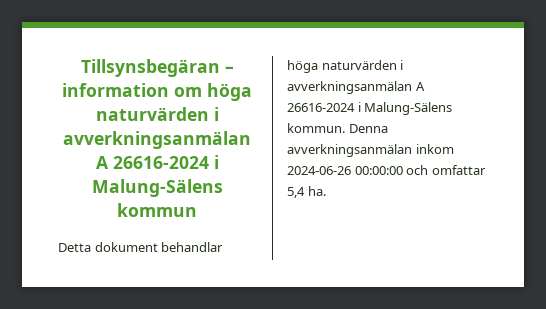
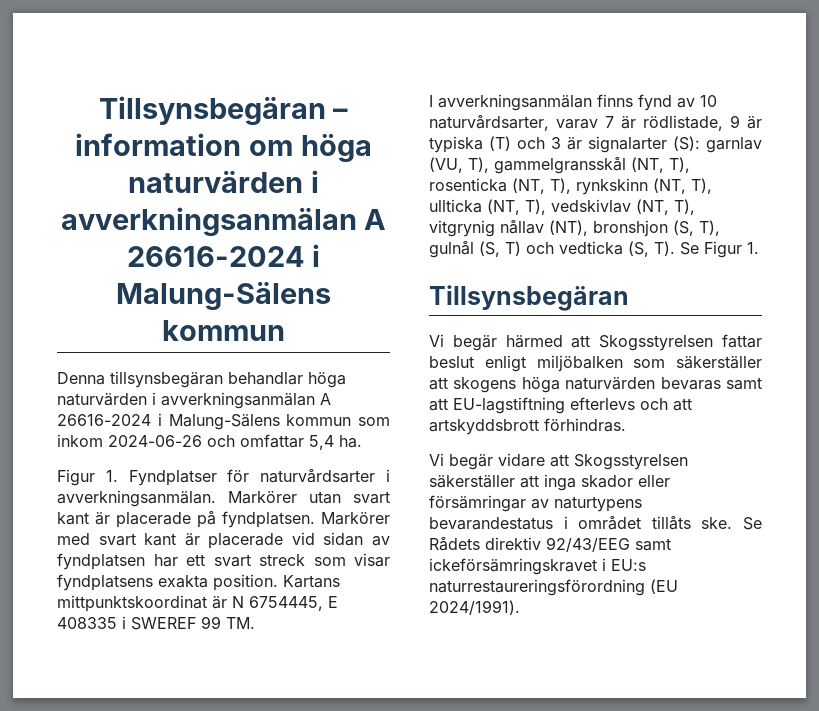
[58,242,158,252] Detta dokument -> [57,371,223,388] Denna tillsynsbegäran
[287,123,388,133] [287,144,412,157] kommun. Denna avverkningsanmälan -> [286,414,390,426] kommun som
[354,166,403,175] 00:00:00 -> (202, 441) none
(326, 191) none -> [57,469,391,486] [57,490,390,507] [57,511,390,528] [57,532,390,549] [57,553,390,570] [57,574,340,591] [57,595,338,612] [57,616,255,630] [429,94,717,111] [429,115,762,131] [429,136,762,153] [429,157,690,174] [429,178,712,195] [429,199,695,215] [429,220,720,237] [429,241,759,258] [429,285,629,311] [429,334,762,351] [429,355,762,372] [429,377,762,393] [429,397,692,414] [429,418,626,435] [429,453,688,470] [429,474,670,491] [429,495,642,512] [429,516,762,530] [429,537,671,552] [429,558,646,575] [429,579,678,596] [429,600,520,615] // Figur 1. Fyndplatser för naturvårdsarter i avverkningsanmälan. Markörer utan svart kant är placerade på fyndplatsen. Markörer med svart kant är placerade vid sidan av fyndplatsen har ett svart streck som visar fyndplatsens exakta position. Kartans mittpunktskoordinat är N 6754445, E 408335 i SWEREF 99 TM. // I avverkningsanmälan finns fynd av 10 naturvårdsarter, varav 7 är rödlistade, 9 är typiska (T) och 3 är signalarter (S): garnlav (VU, T), gammelgransskål (NT, T), rosenticka (NT, T), rynkskinn (NT, T), ullticka (NT, T), vedskivlav (NT, T), vitgrynig nållav (NT), bronshjon (S, T), gulnål (S, T) och vedticka (S, T). Se Figur 1. // Tillsynsbegäran // Vi begär härmed att Skogsstyrelsen fattar beslut enligt miljöbalken som säkerställer att skogens höga naturvärden bevaras samt att EU-lagstiftning efterlevs och att artskyddsbrott förhindras. // Vi begär vidare att Skogsstyrelsen säkerställer att inga skador eller försämringar av naturtypens bevarandestatus i området tillåts ske. Se Rådets direktiv 92/43/EEG samt ickeförsämringskravet i EU:s naturrestaureringsförordning (EU 2024/1991).

